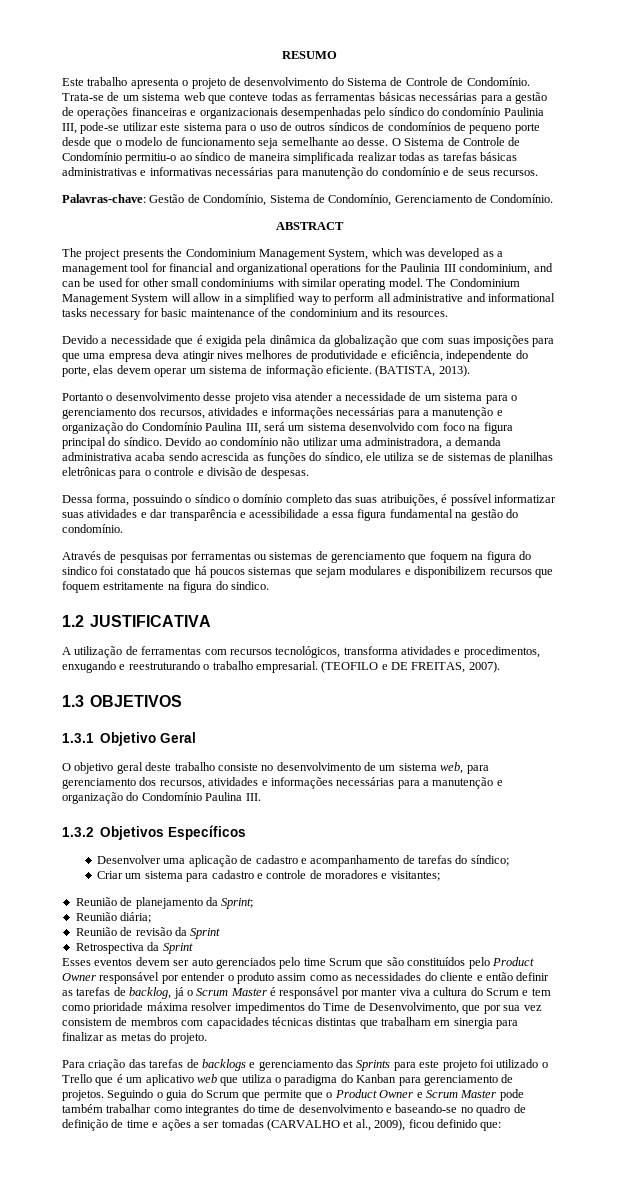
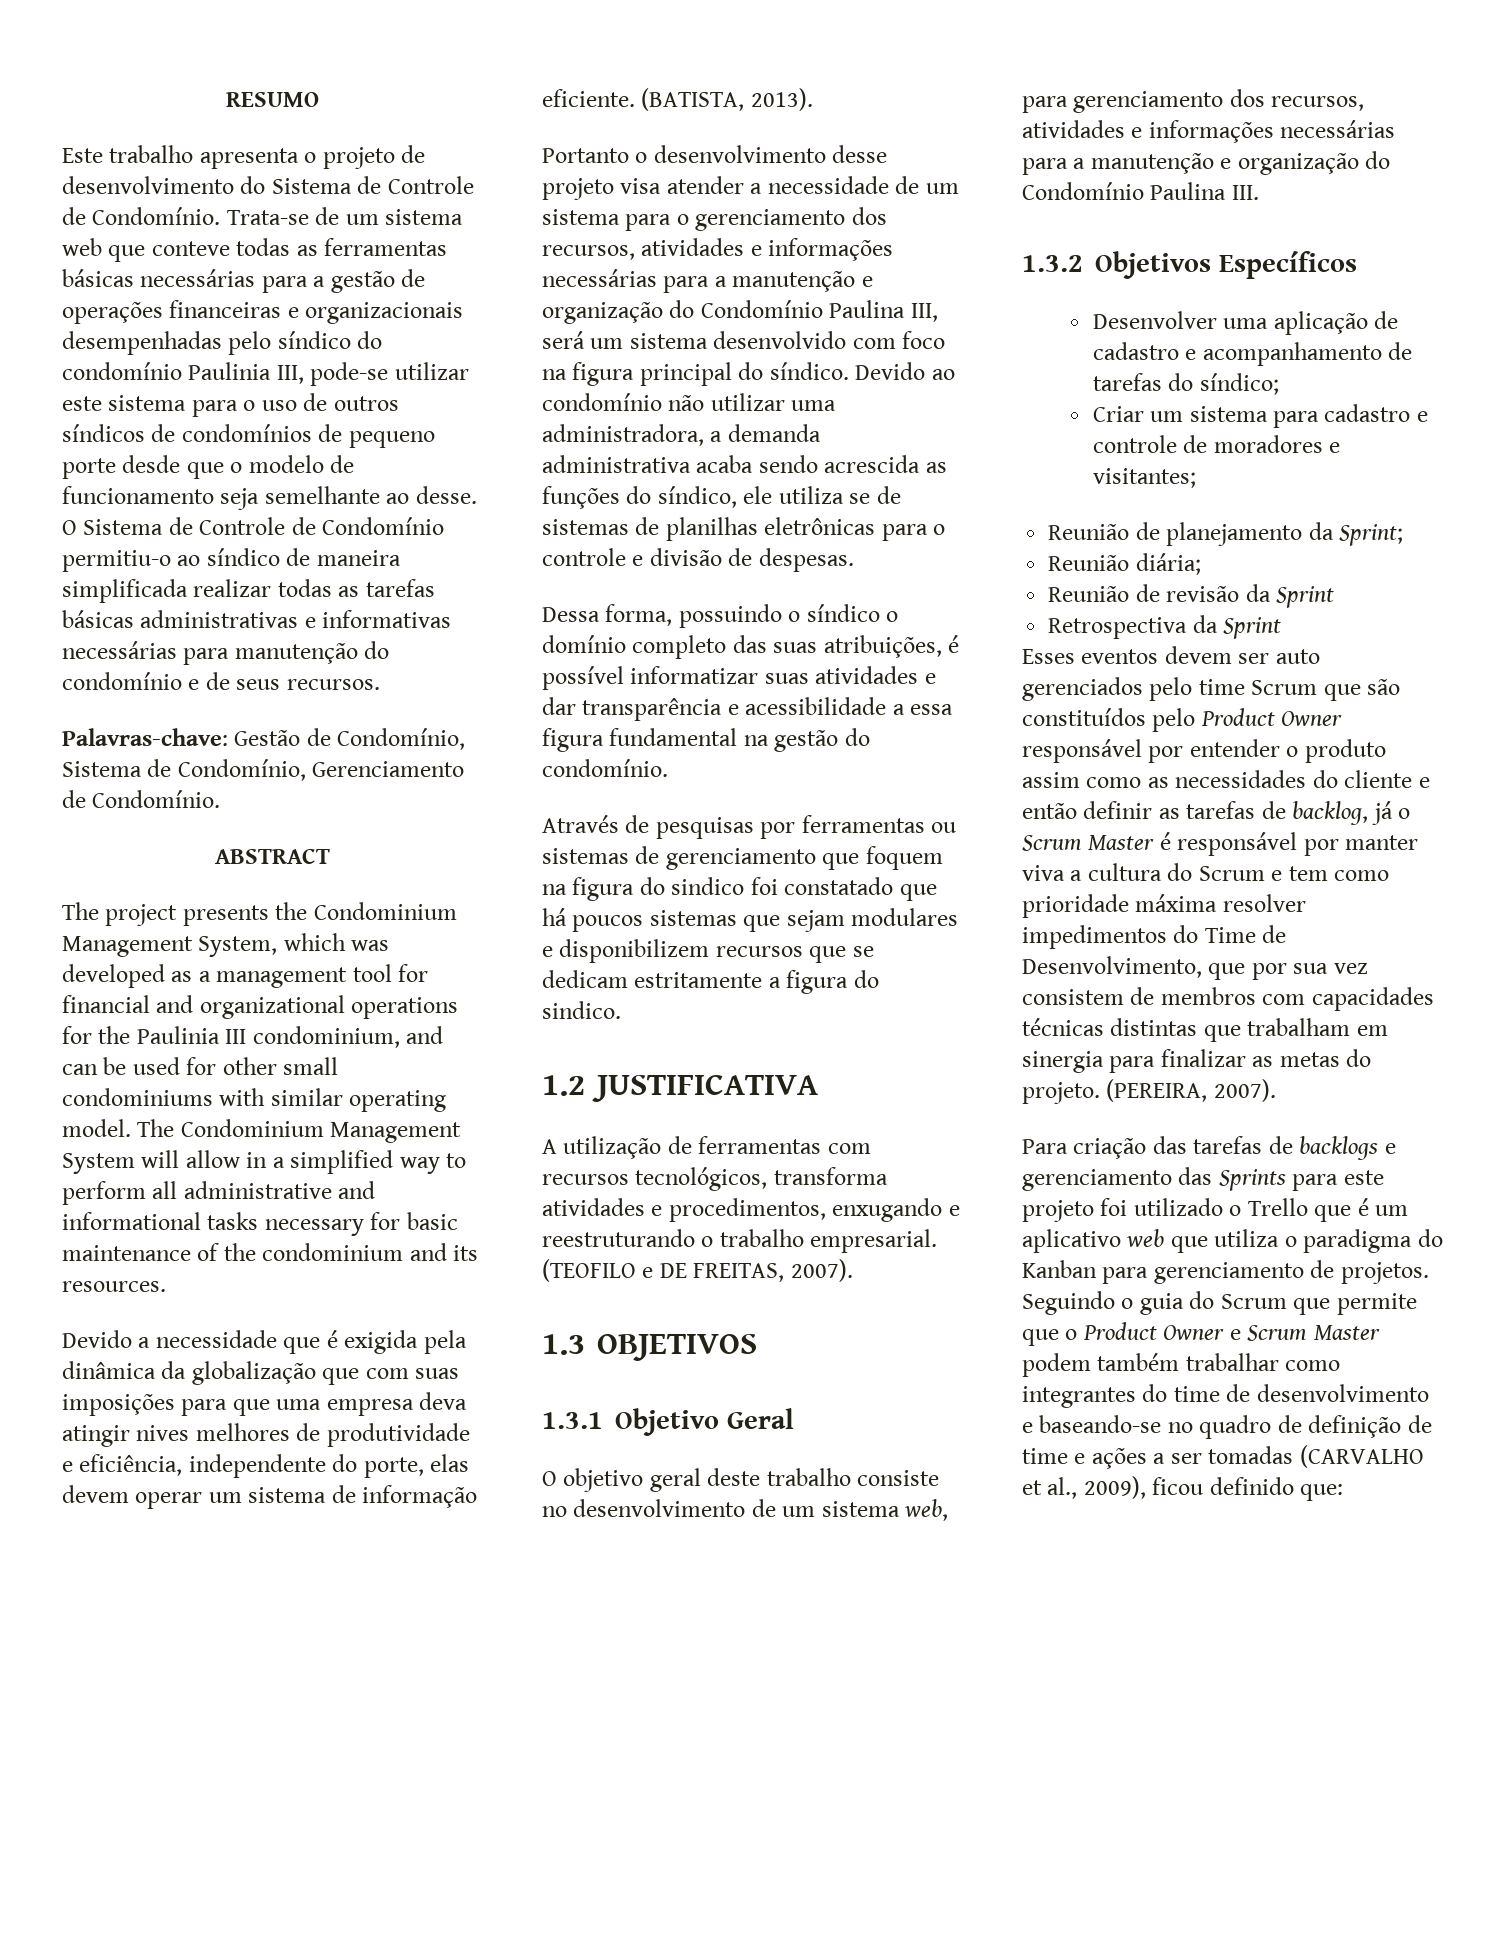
[62,581,180,593] foquem estritamente na -> [852,946,874,957] [542,970,781,988] se dedicam estritamente a
(207, 1038) none -> [1106,1079,1276,1102] (PEREIRA, 2007).
[499,1089,524,1101] pode -> [1022,1353,1091,1377] podem

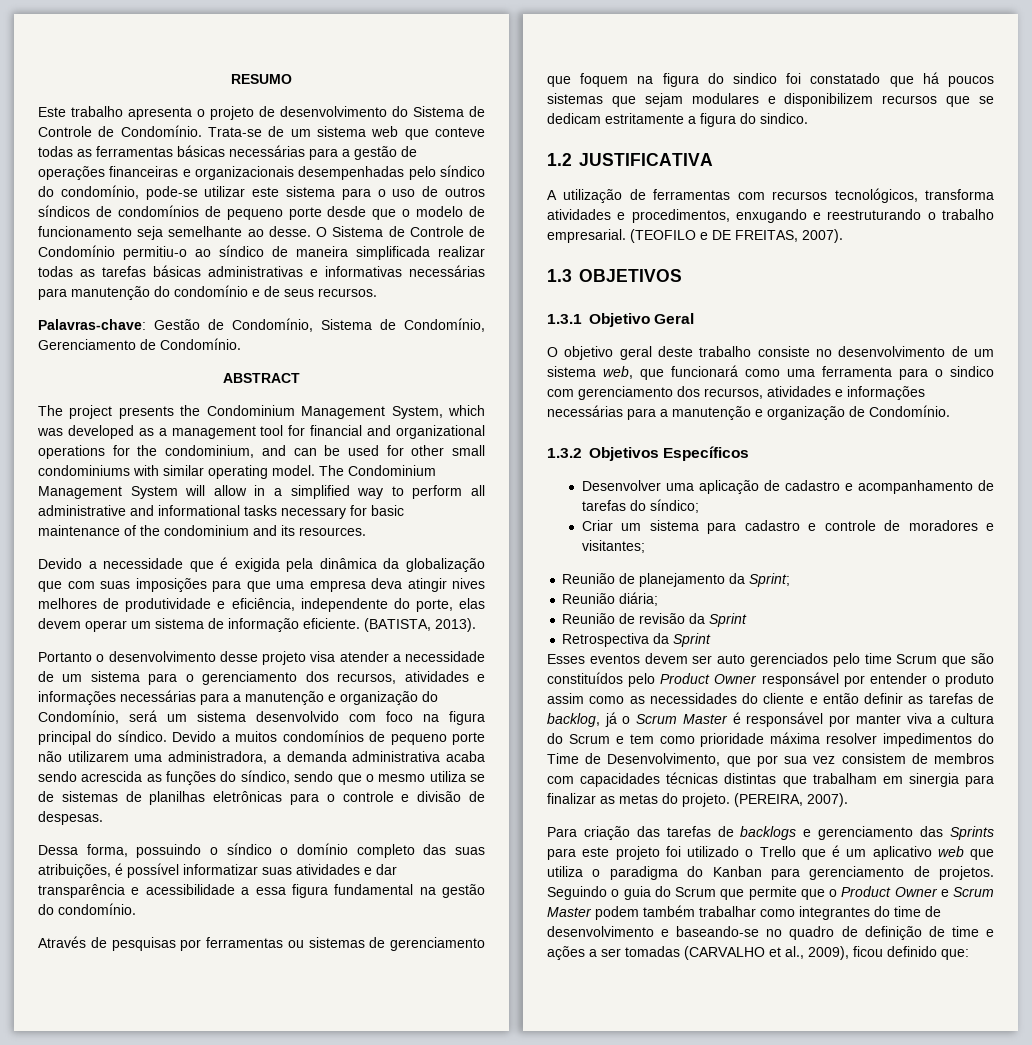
[62,362,304,384] condomínio Paulinia III, -> [60,185,139,199] condomínio,
[136,1026,247,1044] Paulinia III -> (158, 450) none
[700,300,938,322] Condomínio Paulina III, -> [38,710,119,724] Condomínio,
[931,369,955,380] [542,393,785,411] ao condomínio não utilizar -> [221,730,486,745] [38,751,129,762] a muitos condomínios de pequeno porte não utilizarem
[743,486,773,504] ele -> [294,771,426,785] sendo que o mesmo
[1022,96,1068,113] para -> [640,365,994,380] [547,389,574,397] que funcionará como uma ferramenta para o sindico com
[1365,151,1391,169] [1022,182,1259,200] do Condomínio Paulina III. -> [849,405,950,417] de Condomínio.

